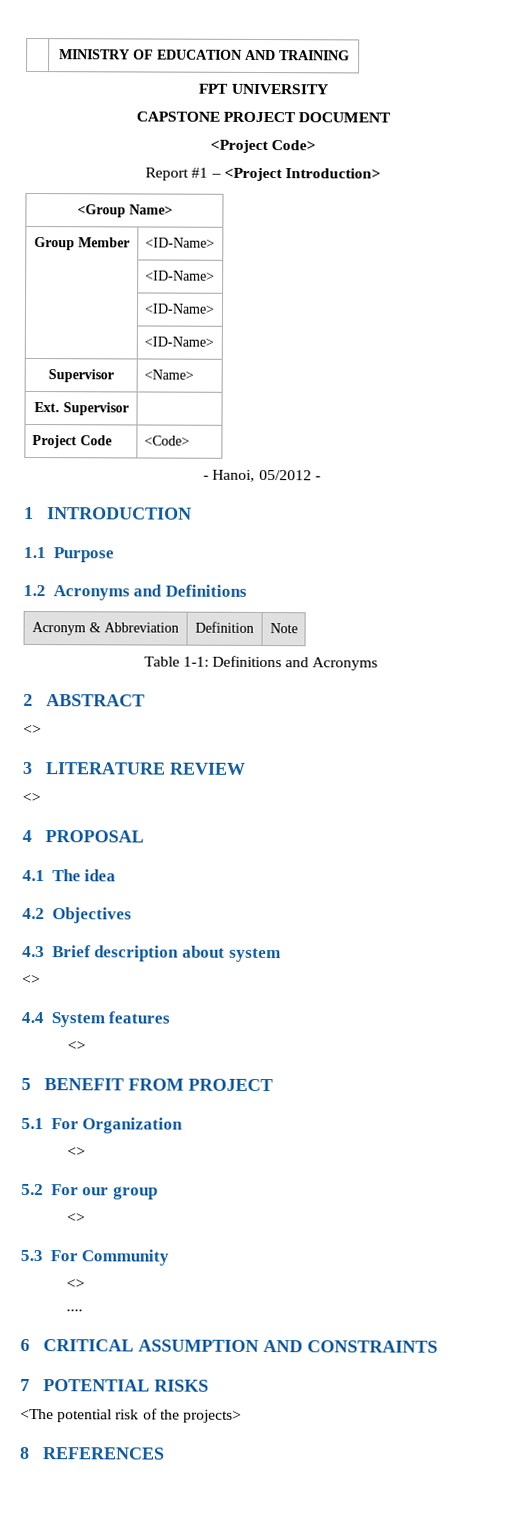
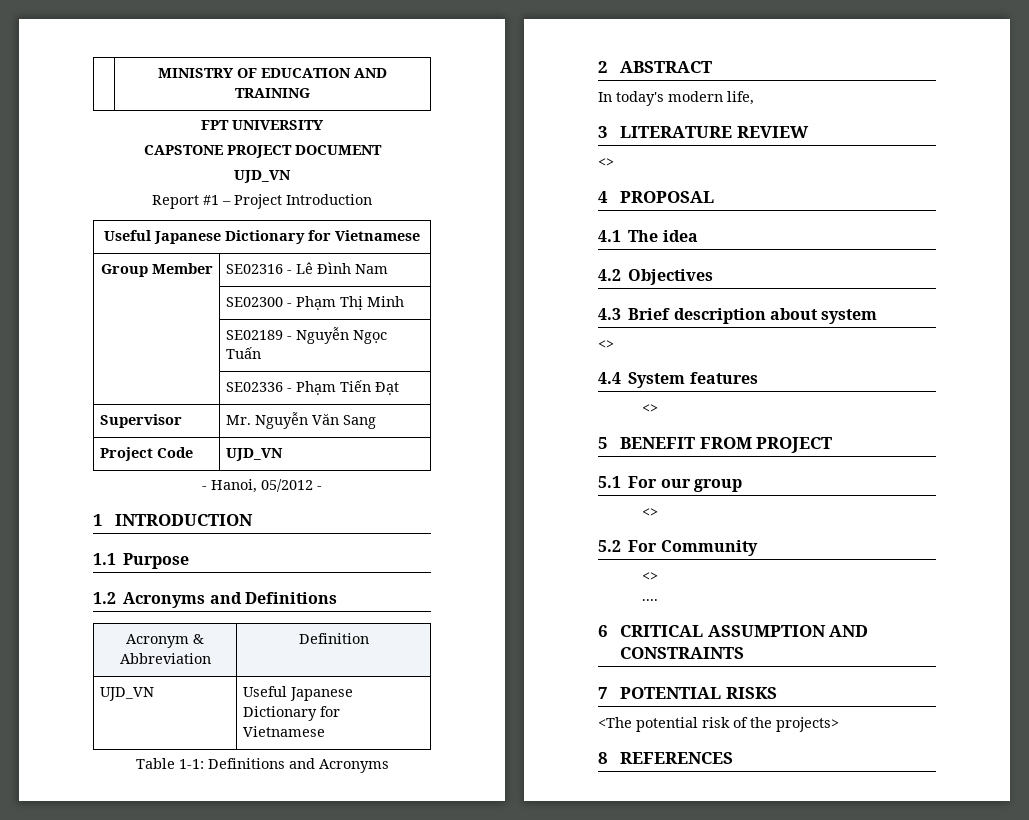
[209,139,317,154] <Project Code> -> [234,170,291,183] UJD_VN
[223,167,381,182] [76,204,173,218] [34,237,130,251] [144,237,215,248] [144,270,215,281] [143,303,215,314] [143,336,214,347] [48,369,114,383] [143,369,194,380] [33,402,129,416] <Project Introduction> // <Group Name> // Group Member | <ID-Name> // | <ID-Name> // | <ID-Name> // | <ID-Name> // Supervisor | <Name> // Ext. Supervisor | -> [234,194,372,209] [104,230,420,244] [100,263,213,277] [226,262,389,274] [226,296,405,310] [226,327,388,344] [226,347,262,359] [226,380,400,395] [100,414,183,428] [226,412,377,429] Project Introduction // Useful Japanese Dictionary for Vietnamese // Group Member | SE02316 - Lê Đình Nam // | SE02300 - Phạm Thị Minh // | SE02189 - Nguyễn Ngọc Tuấn // | SE02336 - Phạm Tiến Đạt // Supervisor | Mr. Nguyễn Văn Sang
[143,435,190,446] <Code> -> [226,448,284,461] UJD_VN
[269,623,298,634] | Note -> [100,687,155,701] [243,686,354,701] [243,706,341,721] [243,726,326,737] // UJD_VN | Useful Japanese Dictionary for Vietnamese
[23,724,42,735] <> -> [598,91,754,106] In today's modern life,
[82,1117,184,1134] [67,1147,87,1157] [21,1183,79,1196] Organization // <> // 5.2 For -> (658, 482) none
[20,1249,43,1262] 5.3 -> [598,540,621,552] 5.2

